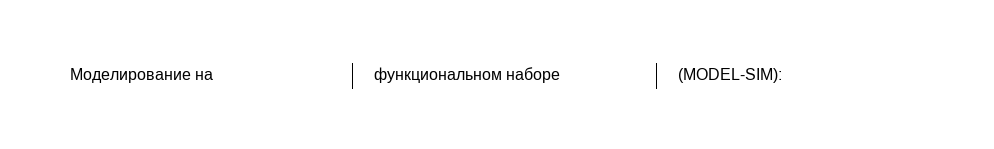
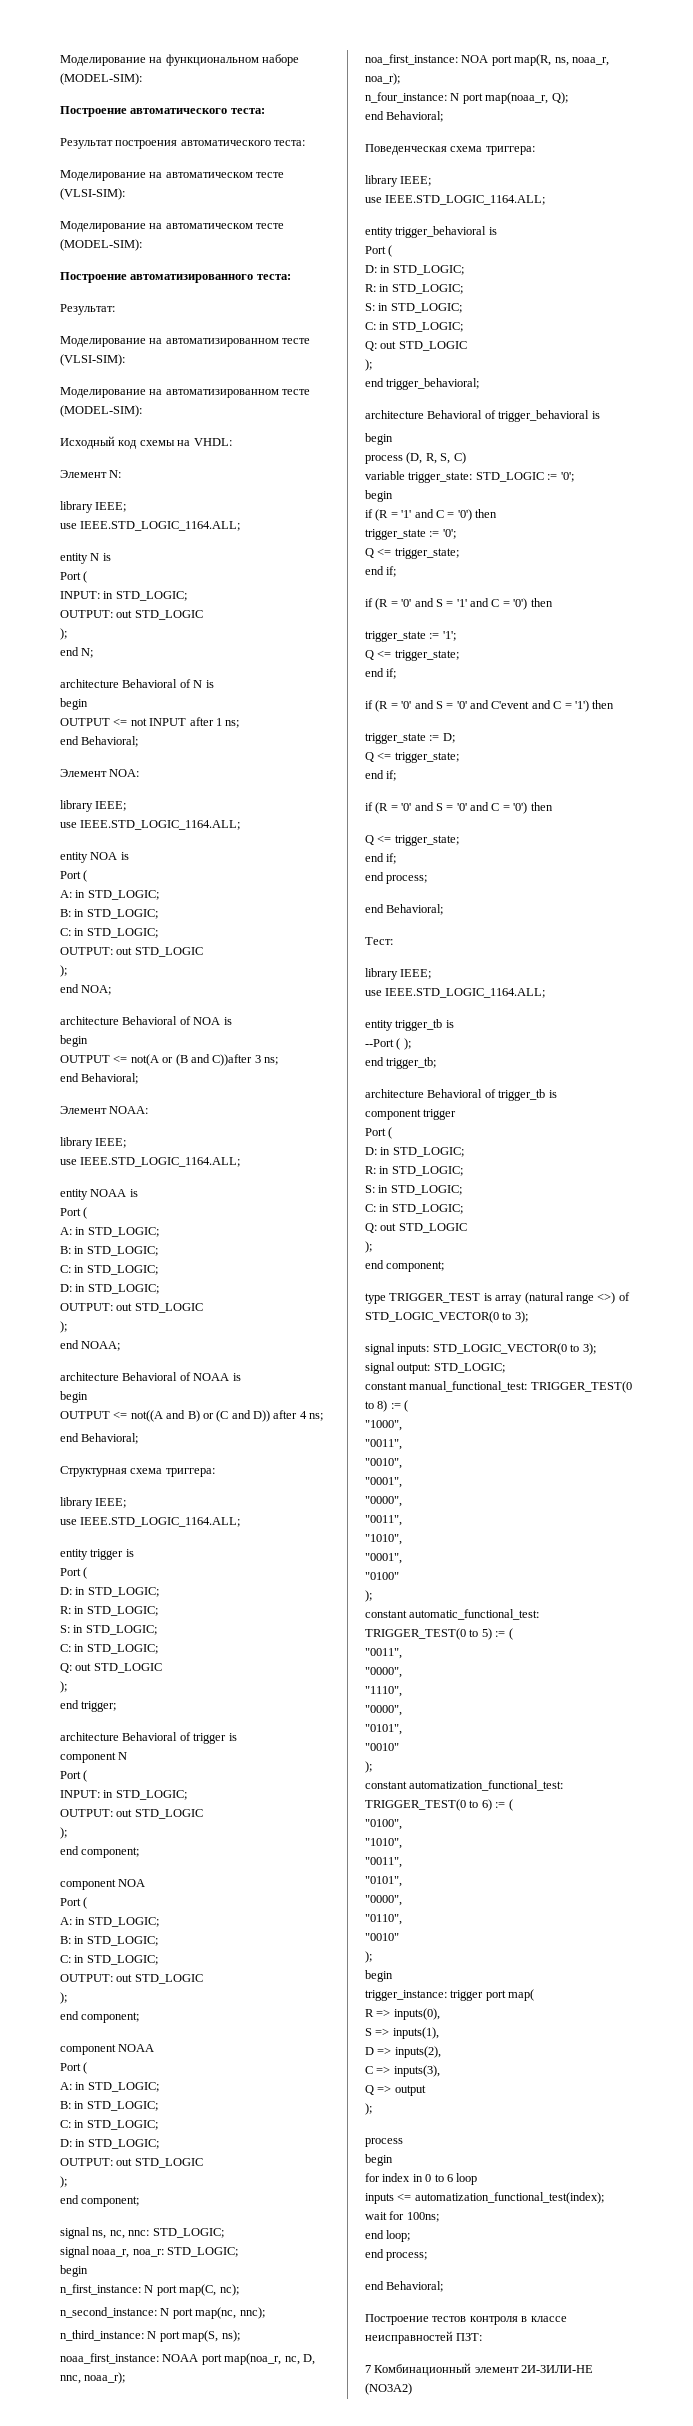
(782, 75) none -> [60,106,265,117] [60,138,306,149] [60,170,285,181] [60,188,125,200] [60,221,285,232] [60,239,142,251] [60,272,291,283] [60,304,115,315] [60,336,311,347] [60,354,125,366] [60,387,311,398] [60,405,142,417] [60,436,232,449] [60,470,122,478] [60,501,127,513] [60,521,241,531] [60,553,111,564] [60,571,88,583] [60,591,187,601] [60,610,203,620] [60,628,67,640] [60,647,94,658] [60,679,214,688] [60,698,88,710] [60,717,240,728] [60,736,139,747] [60,769,140,777] [60,800,127,812] [60,820,241,830] [60,852,129,863] [60,870,88,882] [60,890,159,900] [60,909,158,919] [60,928,158,938] [60,947,203,957] [60,965,67,977] [60,984,112,995] [60,1016,232,1025] [60,1035,88,1047] [60,1054,278,1066] [60,1073,139,1084] [60,1106,149,1114] [60,1137,127,1149] [60,1157,241,1167] [60,1189,138,1200] [60,1207,88,1219] [60,1227,159,1237] [60,1246,158,1256] [60,1265,158,1275] [60,1284,159,1294] [60,1303,203,1313] [60,1321,67,1333] [60,1340,121,1351] [60,1372,241,1381] [60,1391,88,1403] [60,1410,324,1422] [60,1433,139,1444] [60,1466,215,1477] [60,1497,127,1509] [60,1517,241,1527] [60,1549,134,1560] [60,1567,88,1579] [60,1587,159,1597] [60,1606,158,1616] [60,1625,157,1635] [60,1644,158,1654] [60,1663,162,1673] [60,1681,67,1693] [60,1700,117,1712] [60,1732,237,1744] [60,1752,128,1763] [60,1770,88,1782] [60,1790,187,1800] [60,1809,203,1819] [60,1827,67,1839] [60,1846,140,1858] [60,1879,146,1890] [60,1897,88,1909] [60,1917,159,1927] [60,1936,158,1946] [60,1955,158,1965] [60,1974,203,1984] [60,1992,67,2004] [60,2011,140,2023] [60,2044,155,2055] [60,2062,88,2074] [60,2082,159,2092] [60,2101,158,2111] [60,2120,158,2130] [60,2139,159,2149] [60,2158,203,2168] [60,2176,67,2188] [60,2195,140,2207] [60,2227,224,2239] [60,2246,239,2258] [60,2265,88,2277] [60,2284,239,2296] [60,2307,265,2319] [60,2330,240,2342] [60,2353,315,2365] [60,2372,126,2384] [365,54,609,66] [365,73,400,85] [365,92,568,104] [365,111,444,122] [365,144,535,155] [365,175,432,187] [365,195,546,205] [365,226,497,238] [365,245,393,257] [365,265,464,275] [365,284,463,294] [365,303,462,313] [365,322,463,332] [365,341,467,351] [365,359,372,371] [365,378,480,390] [365,410,600,422] [365,433,393,445] [365,452,466,464] [365,471,574,483] [365,490,393,502] [365,509,497,521] [365,529,456,540] [365,548,459,559] [365,566,397,577] [365,598,553,610] [365,631,456,642] [365,650,459,661] [365,668,397,679] [365,700,615,712] [365,733,455,744] [365,752,459,763] [365,770,397,781] [365,802,553,814] [365,835,459,846] [365,853,397,864] [365,872,428,884] [365,904,444,915] [365,937,393,945] [365,968,432,980] [365,988,546,998] [365,1019,454,1031] [365,1038,411,1050] [365,1057,437,1069] [365,1089,557,1101] [365,1109,457,1120] [365,1127,393,1139] [365,1147,464,1157] [365,1166,463,1176] [365,1185,462,1195] [365,1204,463,1214] [365,1223,467,1233] [365,1241,372,1253] [365,1260,445,1272] [365,1292,630,1304] [365,1311,528,1323] [365,1343,596,1355] [365,1362,505,1374] [365,1381,632,1393] [365,1400,409,1412] [365,1420,402,1431] [365,1439,402,1450] [365,1458,402,1469] [365,1477,402,1488] [365,1496,402,1507] [365,1515,402,1526] [365,1534,402,1545] [365,1553,402,1564] [365,1572,399,1580] [365,1590,372,1602] [365,1609,540,1620] [365,1628,513,1640] [365,1648,402,1659] [365,1667,402,1678] [365,1686,402,1697] [365,1705,402,1716] [365,1724,402,1735] [365,1743,399,1751] [365,1761,372,1773] [365,1780,564,1791] [365,1799,513,1811] [365,1819,402,1830] [365,1838,402,1849] [365,1857,402,1868] [365,1876,402,1887] [365,1895,402,1906] [365,1914,402,1925] [365,1933,399,1941] [365,1951,372,1963] [365,1970,393,1982] [365,1989,535,2001] [365,2008,440,2020] [365,2027,439,2039] [365,2046,441,2058] [365,2065,440,2077] [365,2085,426,2096] [365,2103,372,2115] [365,2138,403,2147] [365,2154,393,2166] [365,2173,478,2185] [365,2192,604,2204] [365,2211,439,2222] [365,2230,411,2242] [365,2249,428,2261] [365,2281,444,2292] [365,2314,567,2325] [365,2331,483,2344] [365,2363,594,2376] [365,2383,412,2395] // Построение автоматического теста: // Результат построения автоматического теста: // Моделирование на автоматическом тесте (VLSI-SIM): // Моделирование на автоматическом тесте (MODEL-SIM): // Построение автоматизированного теста: // Результат: // Моделирование на автоматизированном тесте (VLSI-SIM): // Моделирование на автоматизированном тесте (MODEL-SIM): // Исходный код схемы на VHDL: // Элемент N: // library IEEE; // use IEEE.STD_LOGIC_1164.ALL; // entity N is // Port ( // INPUT: in STD_LOGIC; // OUTPUT: out STD_LOGIC // ); // end N; // architecture Behavioral of N is // begin // OUTPUT <= not INPUT after 1 ns; // end Behavioral; // Элемент NOA: // library IEEE; // use IEEE.STD_LOGIC_1164.ALL; // entity NOA is // Port ( // A: in STD_LOGIC; // B: in STD_LOGIC; // C: in STD_LOGIC; // OUTPUT: out STD_LOGIC // ); // end NOA; // architecture Behavioral of NOA is // begin // OUTPUT <= not(A or (B and C))after 3 ns; // end Behavioral; // Элемент NOAA: // library IEEE; // use IEEE.STD_LOGIC_1164.ALL; // entity NOAA is // Port ( // A: in STD_LOGIC; // B: in STD_LOGIC; // C: in STD_LOGIC; // D: in STD_LOGIC; // OUTPUT: out STD_LOGIC // ); // end NOAA; // architecture Behavioral of NOAA is // begin // OUTPUT <= not((A and B) or (C and D)) after 4 ns; // end Behavioral; // Структурная схема триггера: // library IEEE; // use IEEE.STD_LOGIC_1164.ALL; // entity trigger is // Port ( // D: in STD_LOGIC; // R: in STD_LOGIC; // S: in STD_LOGIC; // C: in STD_LOGIC; // Q: out STD_LOGIC // ); // end trigger; // architecture Behavioral of trigger is // component N // Port ( // INPUT: in STD_LOGIC; // OUTPUT: out STD_LOGIC // ); // end component; // component NOA // Port ( // A: in STD_LOGIC; // B: in STD_LOGIC; // C: in STD_LOGIC; // OUTPUT: out STD_LOGIC // ); // end component; // component NOAA // Port ( // A: in STD_LOGIC; // B: in STD_LOGIC; // C: in STD_LOGIC; // D: in STD_LOGIC; // OUTPUT: out STD_LOGIC // ); // end component; // signal ns, nc, nnc: STD_LOGIC; // signal noaa_r, noa_r: STD_LOGIC; // begin // n_first_instance: N port map(C, nc); // n_second_instance: N port map(nc, nnc); // n_third_instance: N port map(S, ns); // noaa_first_instance: NOAA port map(noa_r, nc, D, nnc, noaa_r); // noa_first_instance: NOA port map(R, ns, noaa_r, noa_r); // n_four_instance: N port map(noaa_r, Q); // end Behavioral; // Поведенческая схема триггера: // library IEEE; // use IEEE.STD_LOGIC_1164.ALL; // entity trigger_behavioral is // Port ( // D: in STD_LOGIC; // R: in STD_LOGIC; // S: in STD_LOGIC; // C: in STD_LOGIC; // Q: out STD_LOGIC // ); // end trigger_behavioral; // architecture Behavioral of trigger_behavioral is // begin // process (D, R, S, C) // variable trigger_state: STD_LOGIC := '0'; // begin // if (R = '1' and C = '0') then // trigger_state := '0'; // Q <= trigger_state; // end if; // if (R = '0' and S = '1' and C = '0') then // trigger_state := '1'; // Q <= trigger_state; // end if; // if (R = '0' and S = '0' and C'event and C = '1') then // trigger_state := D; // Q <= trigger_state; // end if; // if (R = '0' and S = '0' and C = '0') then // Q <= trigger_state; // end if; // end process; // end Behavioral; // Тест: // library IEEE; // use IEEE.STD_LOGIC_1164.ALL; // entity trigger_tb is // --Port ( ); // end trigger_tb; // architecture Behavioral of trigger_tb is // component trigger // Port ( // D: in STD_LOGIC; // R: in STD_LOGIC; // S: in STD_LOGIC; // C: in STD_LOGIC; // Q: out STD_LOGIC // ); // end component; // type TRIGGER_TEST is array (natural range <>) of STD_LOGIC_VECTOR(0 to 3); // signal inputs: STD_LOGIC_VECTOR(0 to 3); // signal output: STD_LOGIC; // constant manual_functional_test: TRIGGER_TEST(0 to 8) := ( // "1000", // "0011", // "0010", // "0001", // "0000", // "0011", // "1010", // "0001", // "0100" // ); // constant automatic_functional_test: TRIGGER_TEST(0 to 5) := ( // "0011", // "0000", // "1110", // "0000", // "0101", // "0010" // ); // constant automatization_functional_test: TRIGGER_TEST(0 to 6) := ( // "0100", // "1010", // "0011", // "0101", // "0000", // "0110", // "0010" // ); // begin // trigger_instance: trigger port map( // R => inputs(0), // S => inputs(1), // D => inputs(2), // C => inputs(3), // Q => output // ); // process // begin // for index in 0 to 6 loop // inputs <= automatization_functional_test(index); // wait for 100ns; // end loop; // end process; // end Behavioral; // Построение тестов контроля в классе неисправностей ПЗТ: // 7 Комбинационный элемент 2И-3ИЛИ-НЕ (NO3A2)

